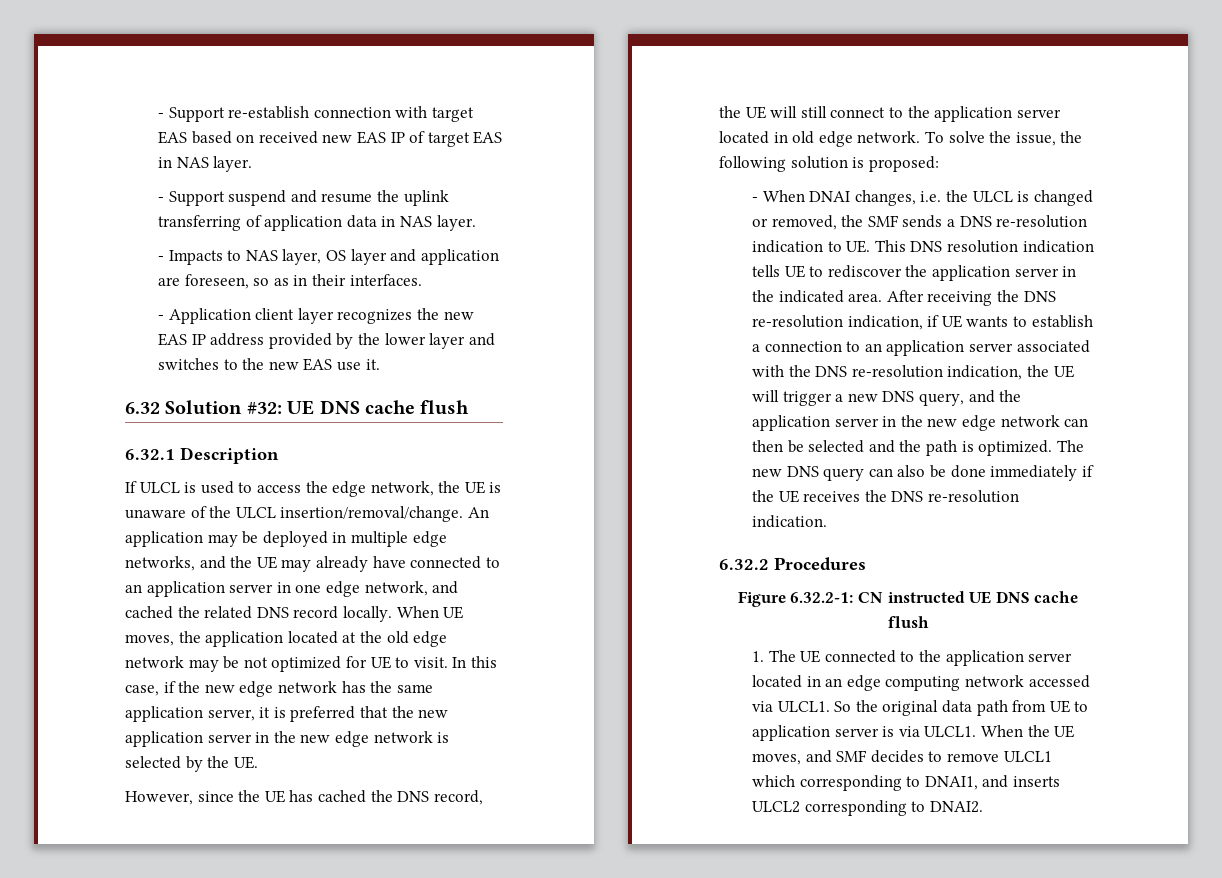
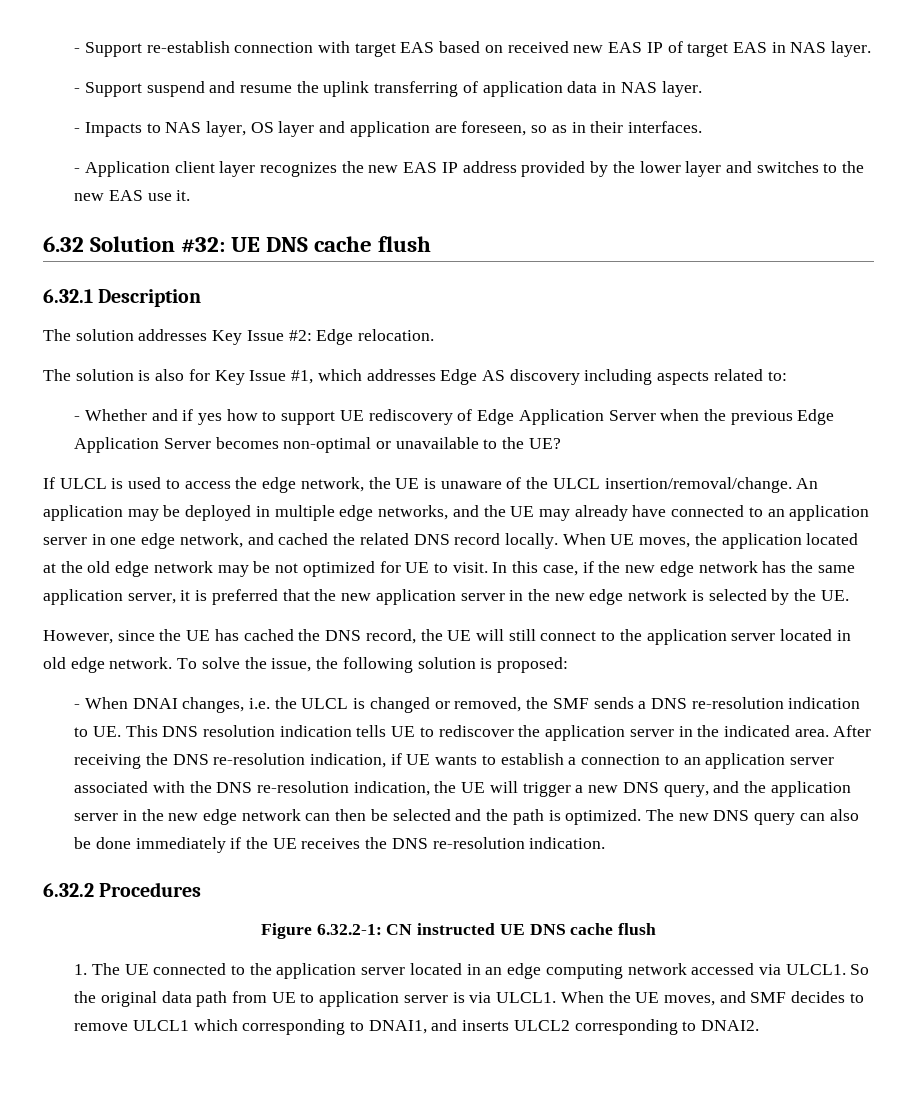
(279, 455) none -> [43,329,435,345] [43,369,787,385] [74,409,835,425] [74,437,561,453] // The solution addresses Key Issue #2: Edge relocation. // The solution is also for Key Issue #1, which addresses Edge AS discovery including aspects related to: // - Whether and if yes how to support UE rediscovery of Edge Application Server when the previous Edge Application Server becomes non-optimal or unavailable to the UE?

